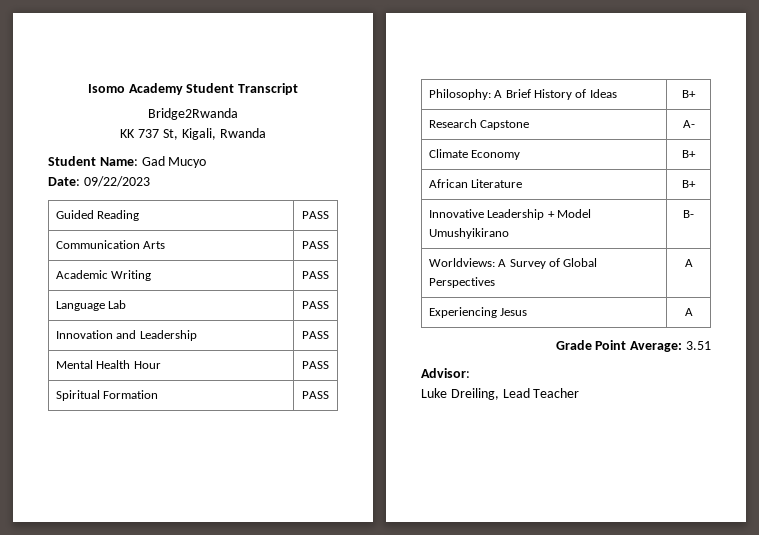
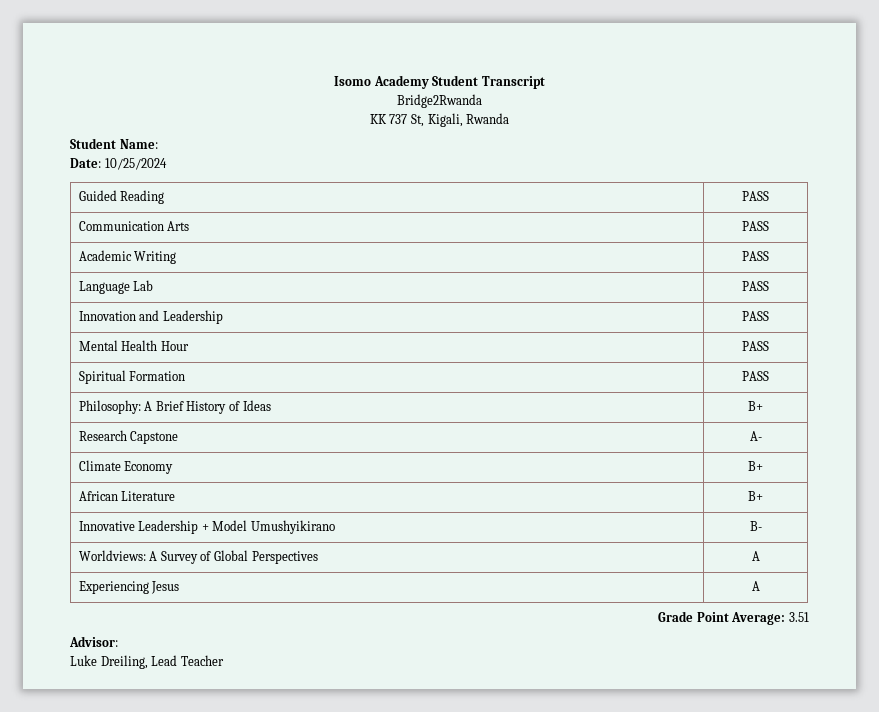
[141,156,207,168] Gad Mucyo -> (158, 144) none
[83,176,150,187] 09/22/2023 -> [104,158,167,170] 10/25/2024

